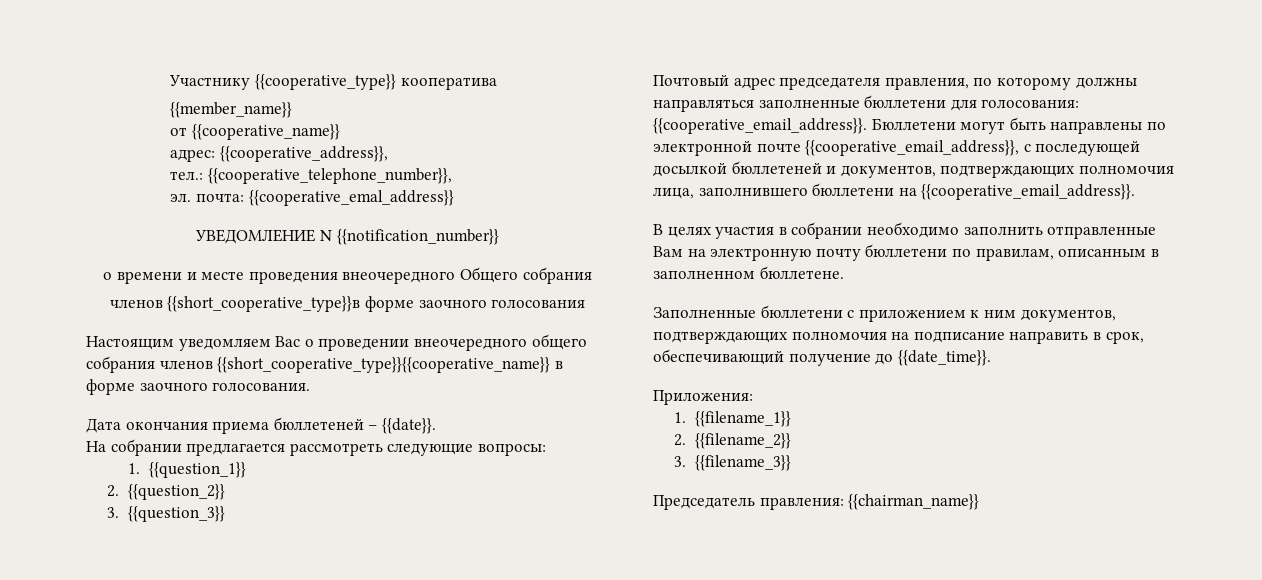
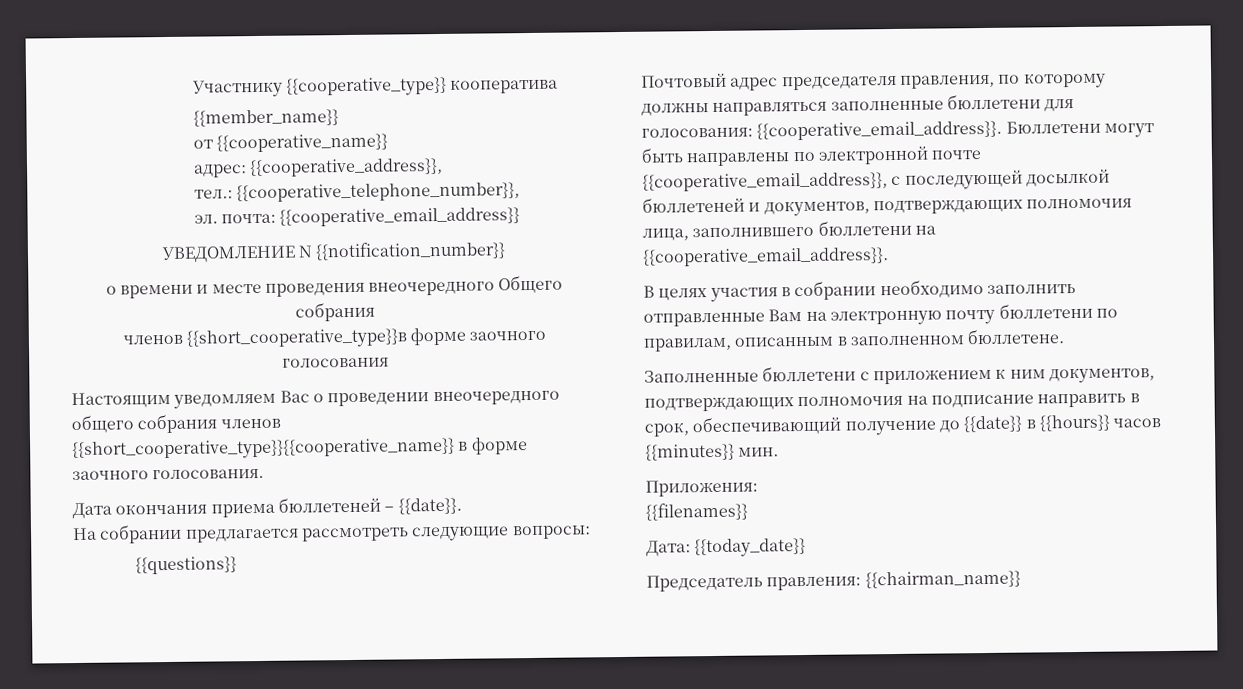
[248,190,454,206] {{cooperative_emal_address}} -> [279,207,521,227] {{cooperative_email_address}}
[128,462,247,478] [107,484,226,500] [107,506,226,522] 1. {{question_1}} // 2. {{question_2}} // 3. {{question_3}} -> [135,556,238,575] {{questions}}
[897,350,991,366] [653,390,753,405] [674,411,792,427] [674,433,792,449] [674,455,792,471] {{date_time}}. // Приложения: // 1. {{filename_1}} // 2. {{filename_2}} // 3. {{filename_3}} -> [963,414,1162,433] [645,443,780,461] [645,479,758,497] [645,502,748,521] [646,537,807,558] {{date}} в {{hours}} часов {{minutes}} мин. // Приложения: // {{filenames}} // Дата: {{today_date}}

